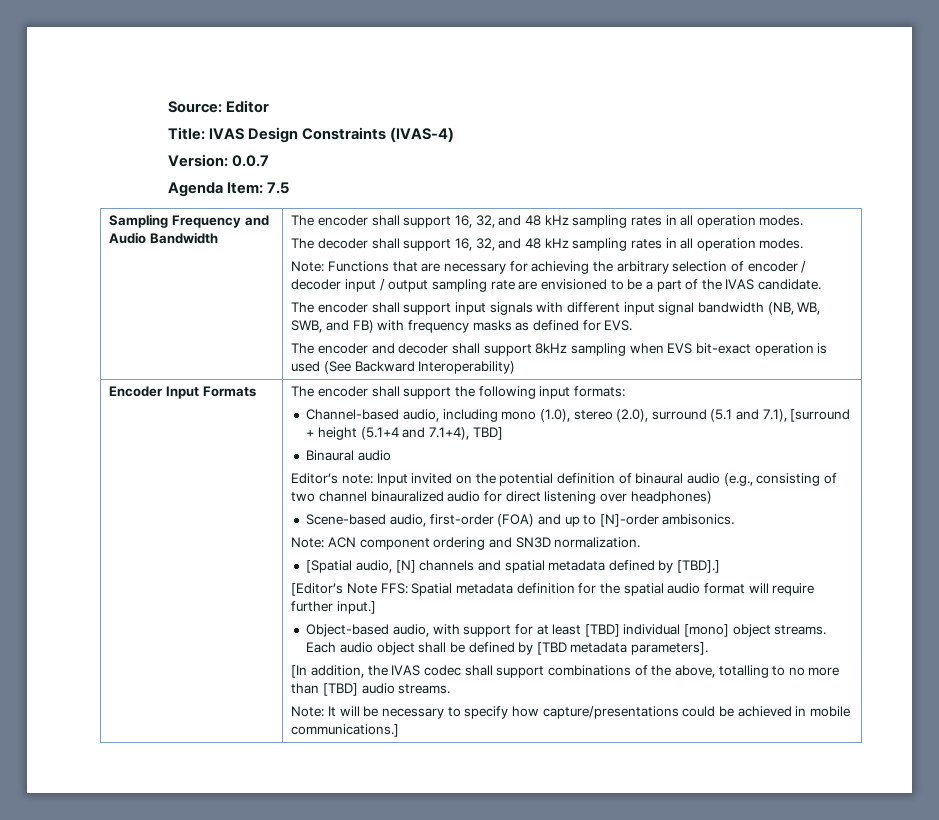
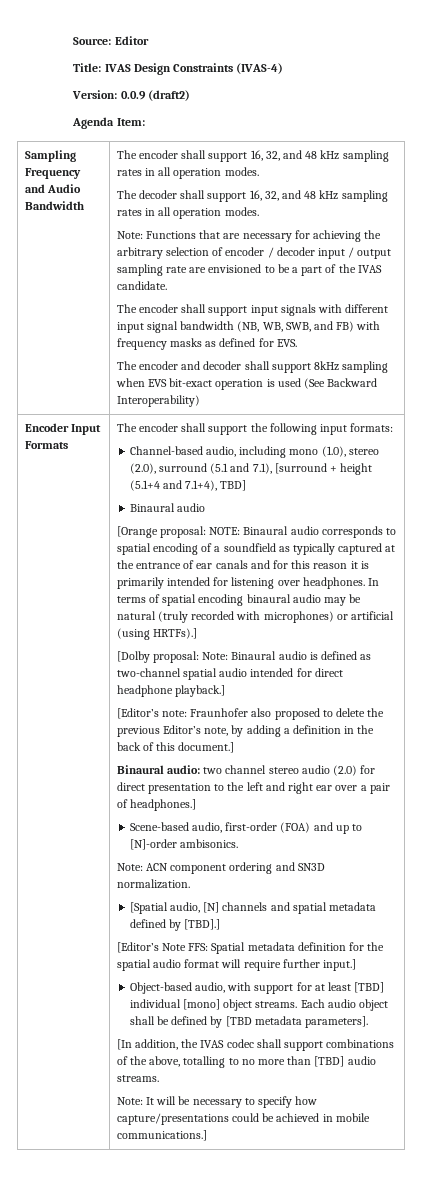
[232,155,270,167] 0.0.7 -> [120,90,190,101] 0.0.9 (draft2)
[267,182,290,194] 7.5 -> (145, 122) none
[291,473,837,486] [291,491,712,504] Editor’s note: Input invited on the potential definition of binaural audio (e.g., consisting of two channel binauralized audio for direct listening over headphones) -> [116,526,397,538] [116,543,396,555] [116,560,369,569] [116,577,380,589] [116,594,362,606] [116,611,395,623] [116,628,197,640] [116,651,372,663] [116,668,343,680] [116,685,225,697] [116,708,385,720] [116,725,375,737] [116,742,235,753] [116,765,376,776] [116,782,390,794] [116,799,196,811] [Orange proposal: NOTE: Binaural audio corresponds to spatial encoding of a soundfield as typically captured at the entrance of ear canals and for this reason it is primarily intended for listening over headphones. In terms of spatial encoding binaural audio may be natural (truly recorded with microphones) or artificial (using HRTFs).] // [Dolby proposal: Note: Binaural audio is defined as two-channel spatial audio intended for direct headphone playback.] // [Editor’s note: Fraunhofer also proposed to delete the previous Editor’s note, by adding a definition in the back of this document.] // Binaural audio: two channel stereo audio (2.0) for direct presentation to the left and right ear over a pair of headphones.]

